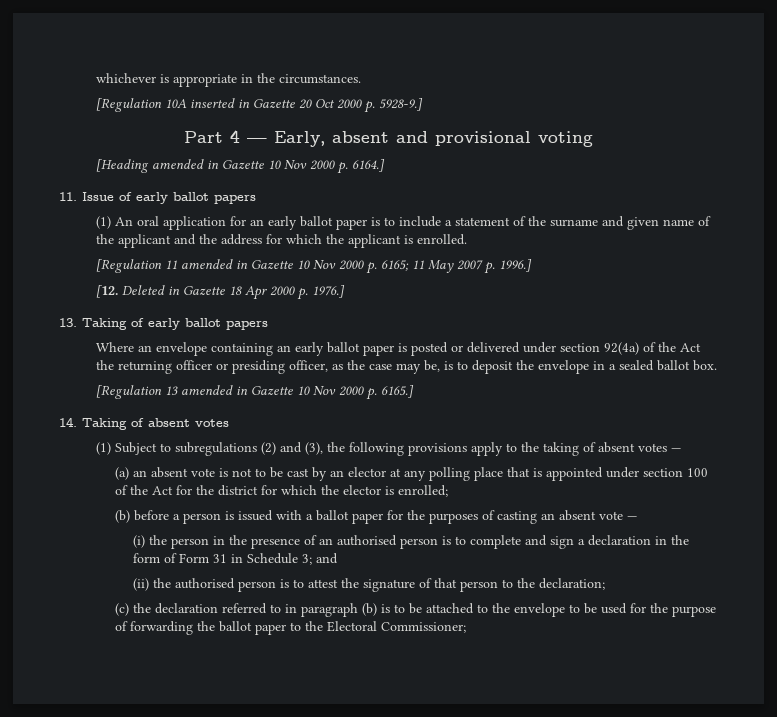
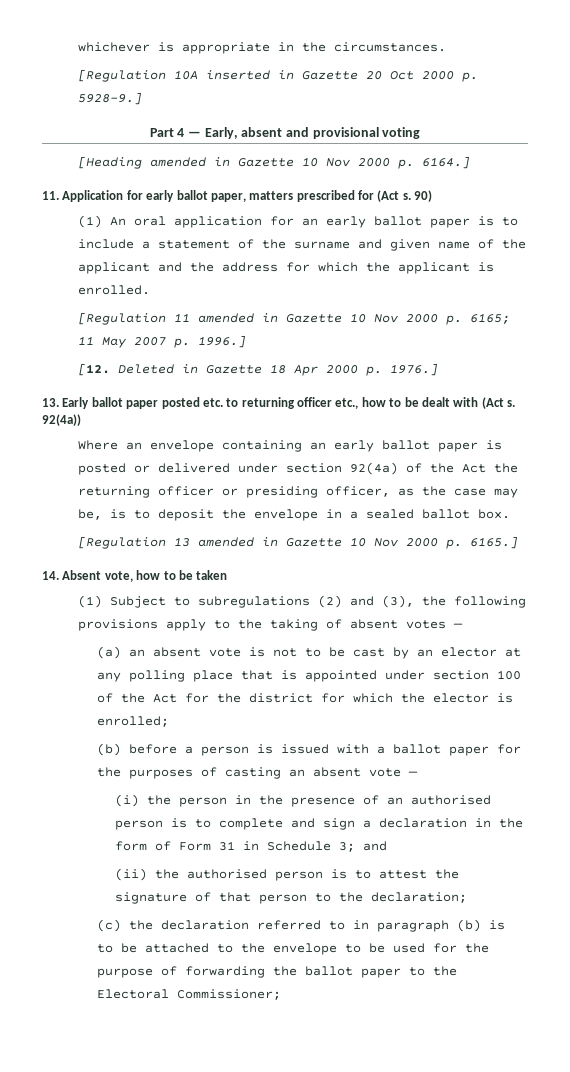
[82,192,256,204] Issue of early ballot papers -> [62,190,433,202] Application for early ballot paper, matters prescribed for (Act s. 90)
[82,318,268,330] Taking of early ballot papers -> [62,397,515,409] [42,414,81,426] Early ballot paper posted etc. to returning officer etc., how to be dealt with (Act s. 92(4a))
[82,418,229,430] Taking of absent votes -> [62,570,228,582] Absent vote, how to be taken

